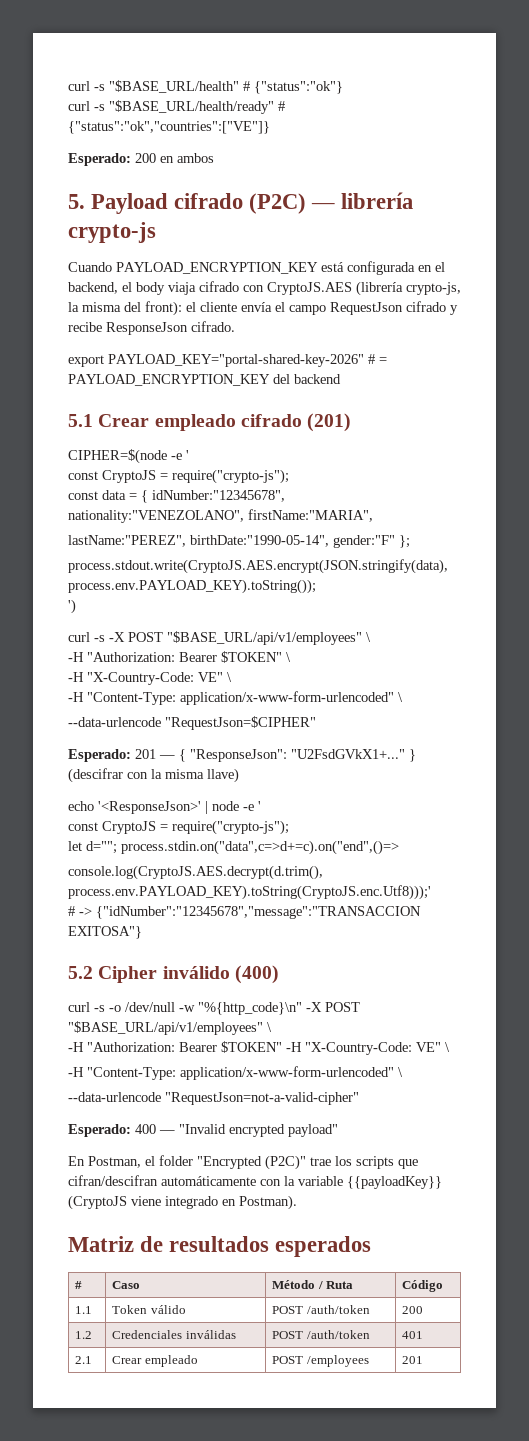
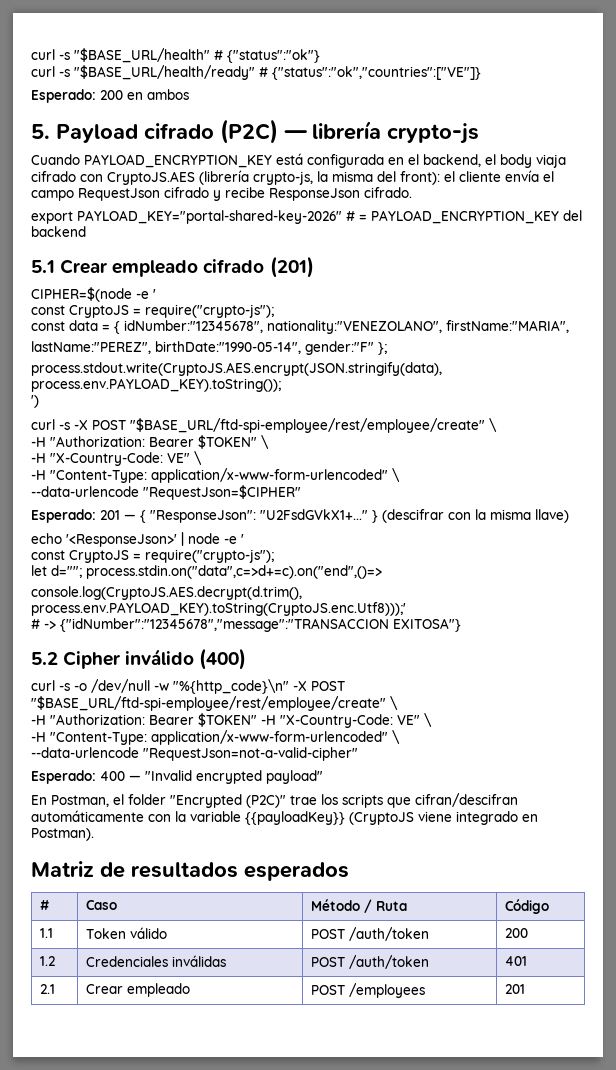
[167,631,362,645] "$BASE_URL/api/v1/employees" -> [130,418,485,433] "$BASE_URL/ftd-spi-employee/rest/employee/create"
[68,1021,263,1035] "$BASE_URL/api/v1/employees" -> [31,696,386,711] "$BASE_URL/ftd-spi-employee/rest/employee/create"

